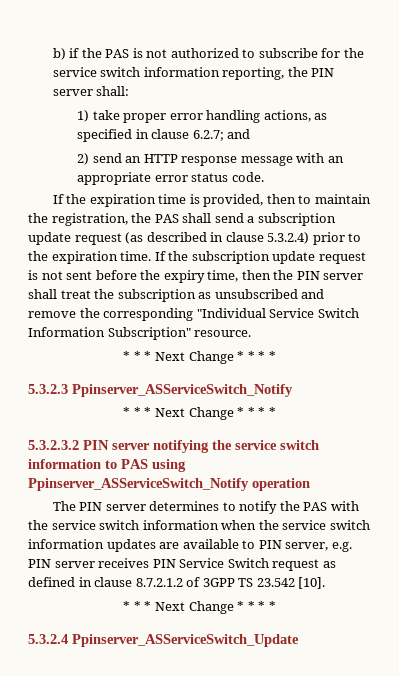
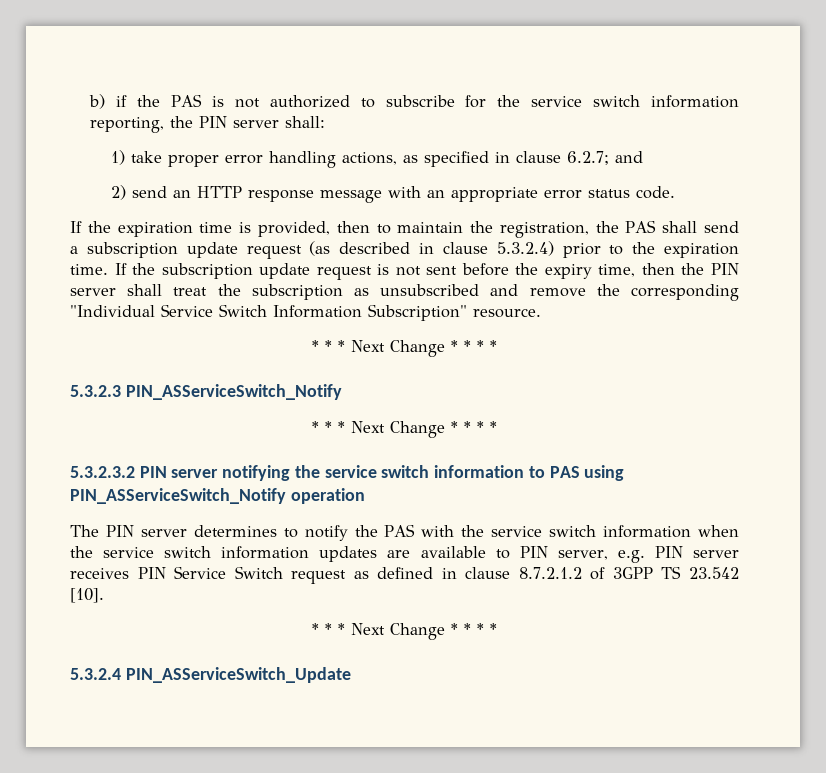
[72,384,293,397] Ppinserver_ASServiceSwitch_Notify -> [125,384,342,400] PIN_ASServiceSwitch_Notify
[28,478,249,491] Ppinserver_ASServiceSwitch_Notify -> [70,488,286,504] PIN_ASServiceSwitch_Notify
[72,634,299,647] Ppinserver_ASServiceSwitch_Update -> [125,667,351,683] PIN_ASServiceSwitch_Update

